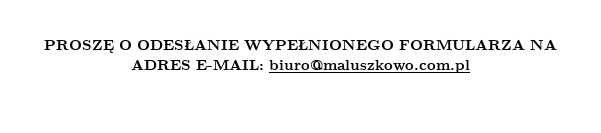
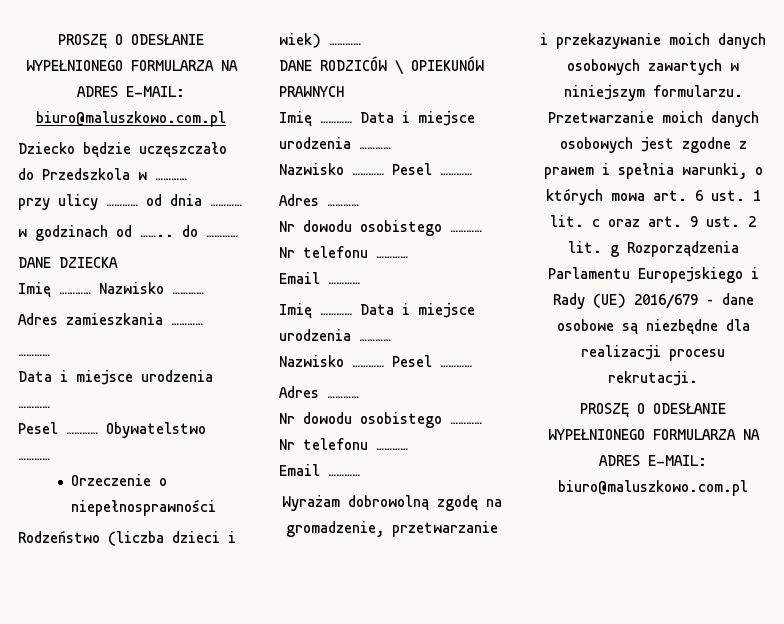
[44,39,557,53] [131,59,470,73] PROSZĘ O ODESŁANIE WYPEŁNIONEGO FORMULARZA NA ADRES E-MAIL: biuro@maluszkowo.com.pl -> [58,34,204,49] [25,60,238,71] [77,86,185,97] [36,111,226,127] [18,142,227,158] [18,168,187,180] [18,194,242,210] [18,225,238,241] [18,257,118,268] [18,282,204,298] [18,313,203,325] [18,354,50,356] [18,370,213,385] [18,406,50,408] [18,422,206,438] [18,458,50,460] [71,474,168,486] [71,499,217,516] [18,530,236,546] [279,33,361,48] [279,56,484,74] [279,86,344,97] [279,111,475,127] [279,137,391,149] [279,163,472,175] [279,194,359,206] [279,220,482,236] [279,246,408,258] [279,272,360,284] [279,303,475,319] [279,329,391,341] [279,355,472,367] [279,386,359,398] [279,412,482,428] [279,438,408,450] [279,464,360,476] [282,495,502,511] [286,521,498,537] [540,33,766,49] [567,59,739,75] [563,85,743,101] [547,111,759,127] [559,137,747,153] [543,163,763,179] [545,188,761,205] [550,215,756,227] [567,241,739,257] [547,267,759,283] [552,293,754,309] [556,319,750,335] [581,345,725,361] [608,371,698,386] [580,403,726,418] [547,429,760,440] [599,455,707,466] [558,480,748,496] PROSZĘ O ODESŁANIE WYPEŁNIONEGO FORMULARZA NA ADRES E-MAIL: biuro@maluszkowo.com.pl // Dziecko będzie uczęszczało do Przedszkola w ………… // przy ulicy ………… od dnia ………… // w godzinach od …….. do ………… // DANE DZIECKA // Imię ………… Nazwisko ………… // Adres zamieszkania ………… // ………… // Data i miejsce urodzenia ………… // Pesel ………… Obywatelstwo ………… // Orzeczenie o niepełnosprawności // Rodzeństwo (liczba dzieci i wiek) ………… // DANE RODZICÓW \ OPIEKUNÓW PRAWNYCH // Imię ………… Data i miejsce urodzenia ………… // Nazwisko ………… Pesel ………… // Adres ………… // Nr dowodu osobistego ………… Nr telefonu ………… // Email ………… // Imię ………… Data i miejsce urodzenia ………… // Nazwisko ………… Pesel ………… // Adres ………… // Nr dowodu osobistego ………… Nr telefonu ………… // Email ………… // Wyrażam dobrowolną zgodę na gromadzenie, przetwarzanie i przekazywanie moich danych osobowych zawartych w niniejszym formularzu. Przetwarzanie moich danych osobowych jest zgodne z prawem i spełnia warunki, o których mowa art. 6 ust. 1 lit. c oraz art. 9 ust. 2 lit. g Rozporządzenia Parlamentu Europejskiego i Rady (UE) 2016/679 – dane osobowe są niezbędne dla realizacji procesu rekrutacji. // PROSZĘ O ODESŁANIE WYPEŁNIONEGO FORMULARZA NA ADRES E-MAIL: biuro@maluszkowo.com.pl

